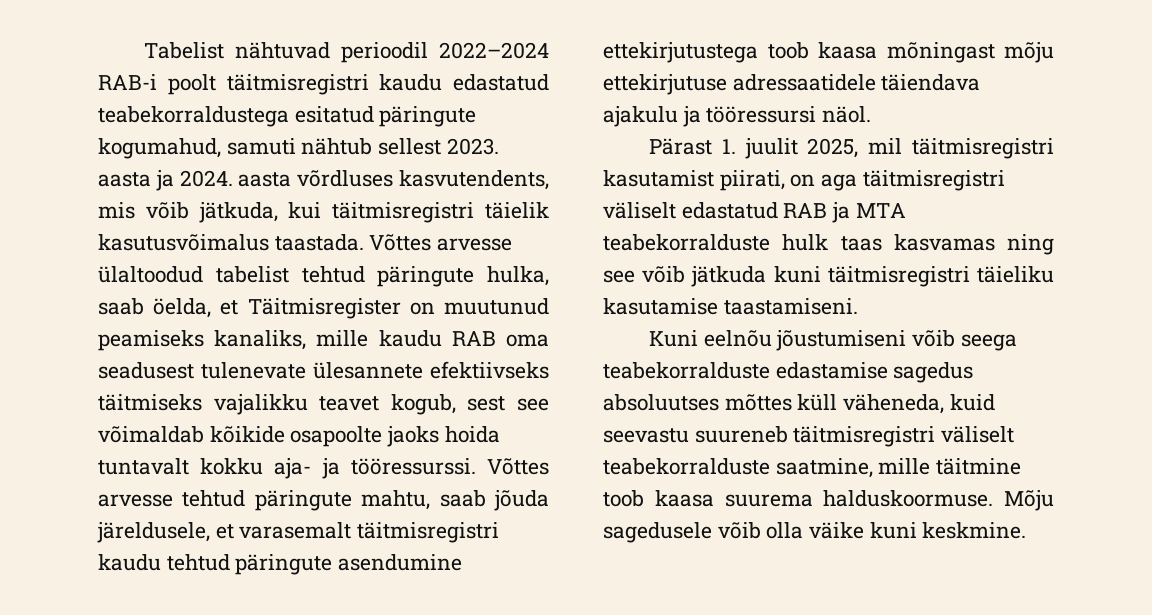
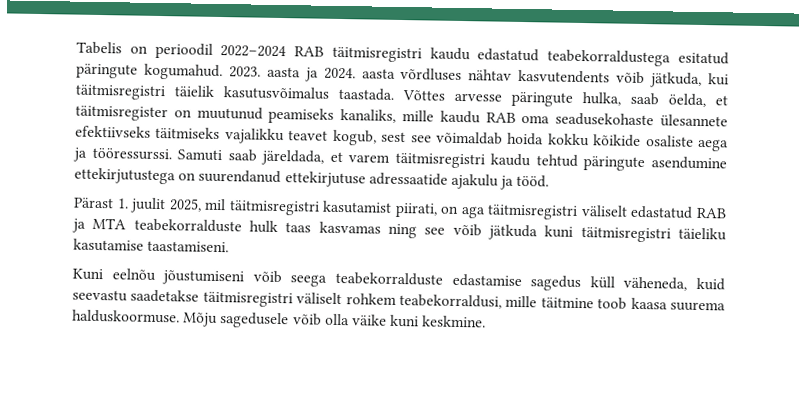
[143,42,549,63] [98,74,216,95] Tabelist nähtuvad perioodil 2022–2024 RAB-i poolt -> [76,41,325,59] Tabelis on perioodil 2022–2024 RAB
[98,138,442,159] kogumahud, samuti nähtub sellest -> [143,63,223,81] kogumahud.
[398,170,549,190] [98,202,135,219] kasvutendents, mis -> [468,69,611,84] nähtav kasvutendents
[98,266,365,283] ülaltoodud tabelist tehtud -> (502, 97) none
[247,298,401,319] Täitmisregister -> [75,105,168,122] täitmisregister
[98,362,306,379] seadusest tulenevate -> [555,112,655,127] seadusekohaste
[209,426,500,447] [98,458,549,479] [98,490,549,511] [97,522,352,543] kõikide osapoolte jaoks hoida tuntavalt kokku aja- ja tööressurssi. Võttes arvesse tehtud päringute mahtu, saab jõuda järeldusele, et varasemalt -> [507,132,729,152] [73,147,391,166] hoida kokku kõikide osaliste aega ja tööressurssi. Samuti saab järeldada, et varem
[767,42,1054,63] [603,74,981,95] [603,106,872,127] toob kaasa mõningast mõju ettekirjutuse adressaatidele täiendava ajakulu ja tööressursi näol. -> [178,169,550,190] on suurendanud ettekirjutuse adressaatide ajakulu ja tööd.
[603,394,792,411] absoluutses mõttes -> (582, 283) none
[694,426,1015,447] [603,458,873,478] suureneb täitmisregistri väliselt teabekorralduste saatmine, -> [130,289,502,309] saadetakse täitmisregistri väliselt rohkem teabekorraldusi,

